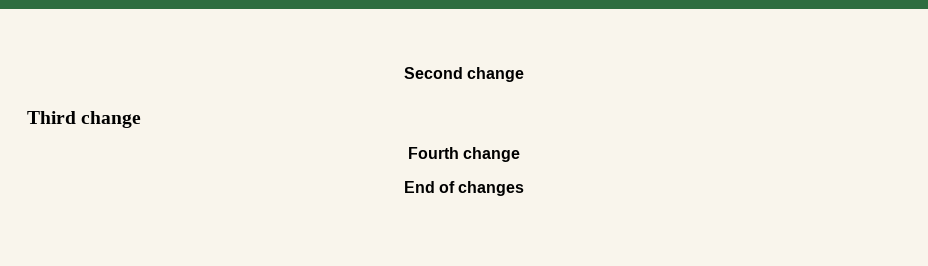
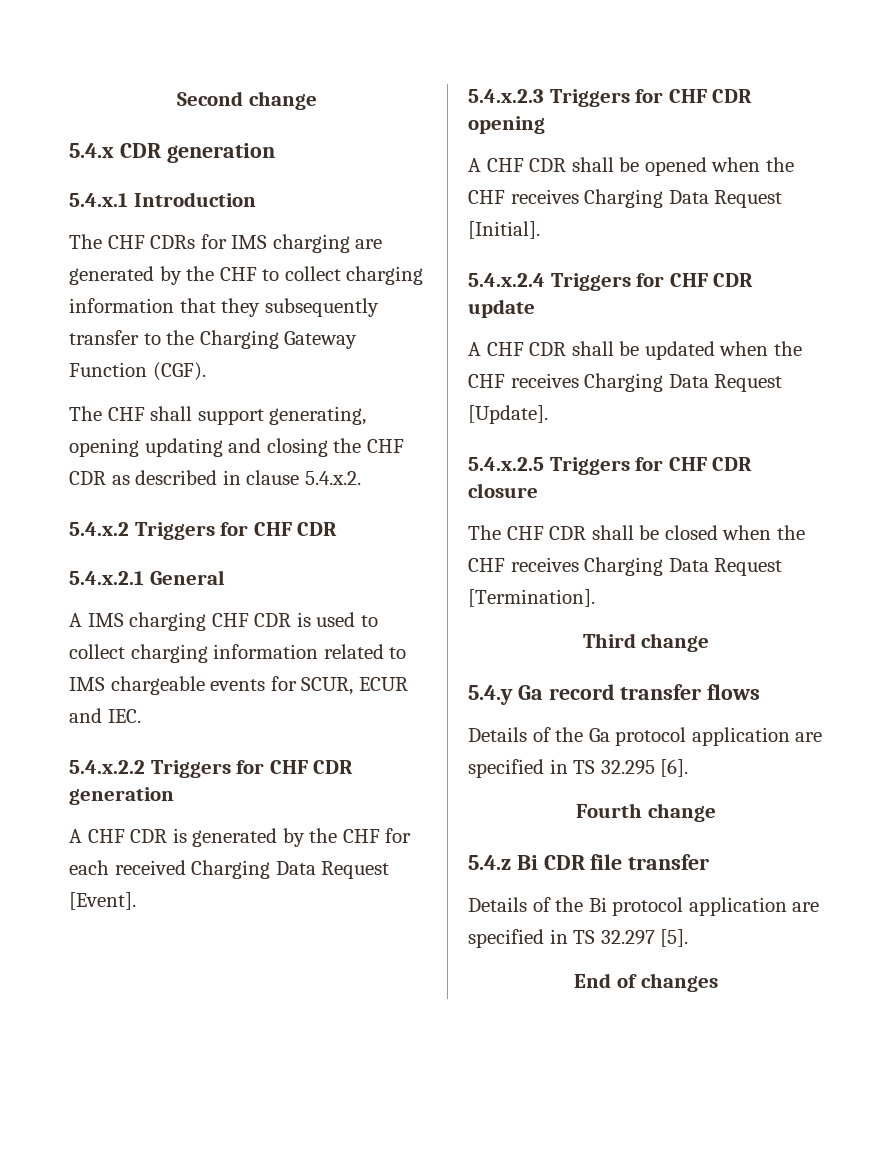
[27,111,142,128] [407,147,521,162] Third change // Fourth change -> [69,143,275,163] [69,192,256,207] [69,234,383,253] [69,266,424,285] [69,298,379,317] [69,330,358,349] [69,362,206,381] [69,406,367,425] [69,438,404,457] [69,470,361,485] [69,522,338,540] [69,570,225,585] [69,612,378,631] [69,644,407,663] [69,676,408,695] [69,708,141,723] [69,760,354,778] [69,787,174,805] [69,828,412,847] [69,860,390,879] [69,892,136,910] [468,89,753,107] [468,116,545,134] [468,157,794,176] [468,189,783,208] [468,221,540,239] [468,273,754,291] [468,299,535,318] [468,341,802,360] [468,373,783,392] [468,405,548,424] [468,457,753,475] [468,483,538,498] [468,525,805,540] [468,557,783,576] [468,589,595,607] [582,633,710,652] [468,684,761,705] [468,727,823,746] [468,759,689,778] [576,803,716,822] [468,854,710,870] [468,897,820,916] [468,929,689,948] 5.4.x CDR generation // 5.4.x.1 Introduction // The CHF CDRs for IMS charging are generated by the CHF to collect charging information that they subsequently transfer to the Charging Gateway Function (CGF). // The CHF shall support generating, opening updating and closing the CHF CDR as described in clause 5.4.x.2. // 5.4.x.2 Triggers for CHF CDR // 5.4.x.2.1 General // A IMS charging CHF CDR is used to collect charging information related to IMS chargeable events for SCUR, ECUR and IEC. // 5.4.x.2.2 Triggers for CHF CDR generation // A CHF CDR is generated by the CHF for each received Charging Data Request [Event]. // 5.4.x.2.3 Triggers for CHF CDR opening // A CHF CDR shall be opened when the CHF receives Charging Data Request [Initial]. // 5.4.x.2.4 Triggers for CHF CDR update // A CHF CDR shall be updated when the CHF receives Charging Data Request [Update]. // 5.4.x.2.5 Triggers for CHF CDR closure // The CHF CDR shall be closed when the CHF receives Charging Data Request [Termination]. // Third change // 5.4.y Ga record transfer flows // Details of the Ga protocol application are specified in TS 32.295 [6]. // Fourth change // 5.4.z Bi CDR file transfer // Details of the Bi protocol application are specified in TS 32.297 [5].

